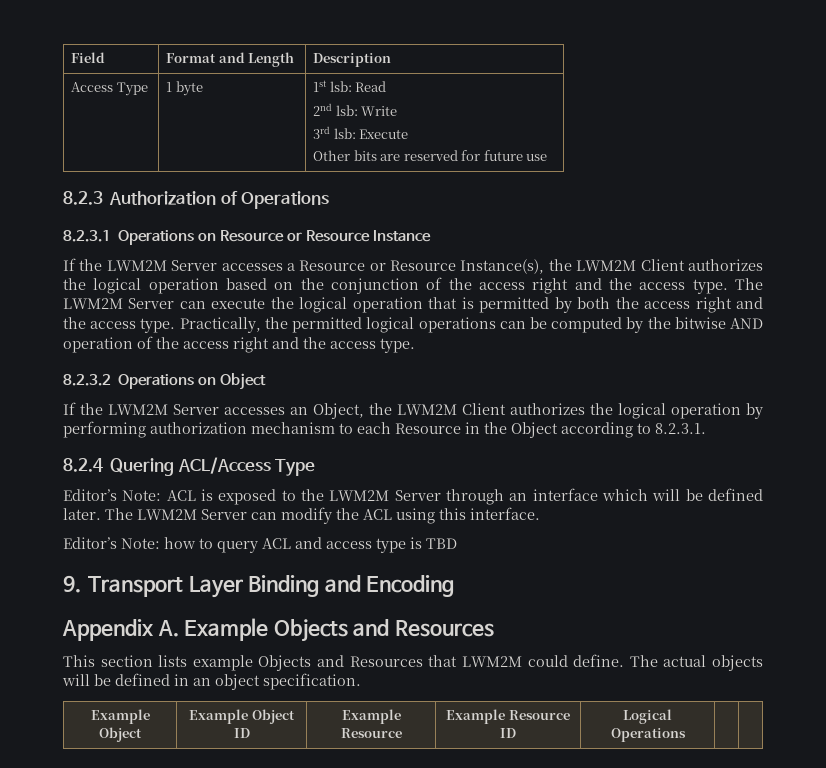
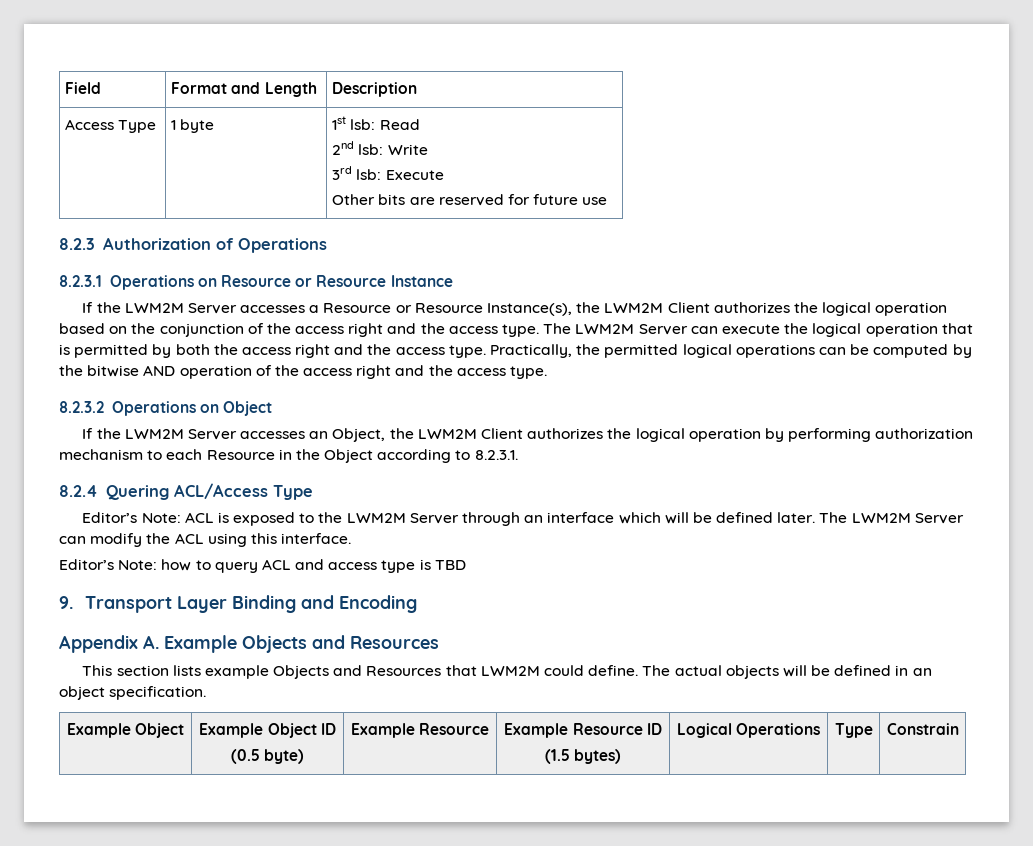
(250, 733) none -> [230,749,305,764] // (0.5 byte)
(516, 733) none -> [544,749,622,764] // (1.5 bytes)
(686, 735) | -> [834,723,873,738] [886,723,959,735] Type | Constrain

